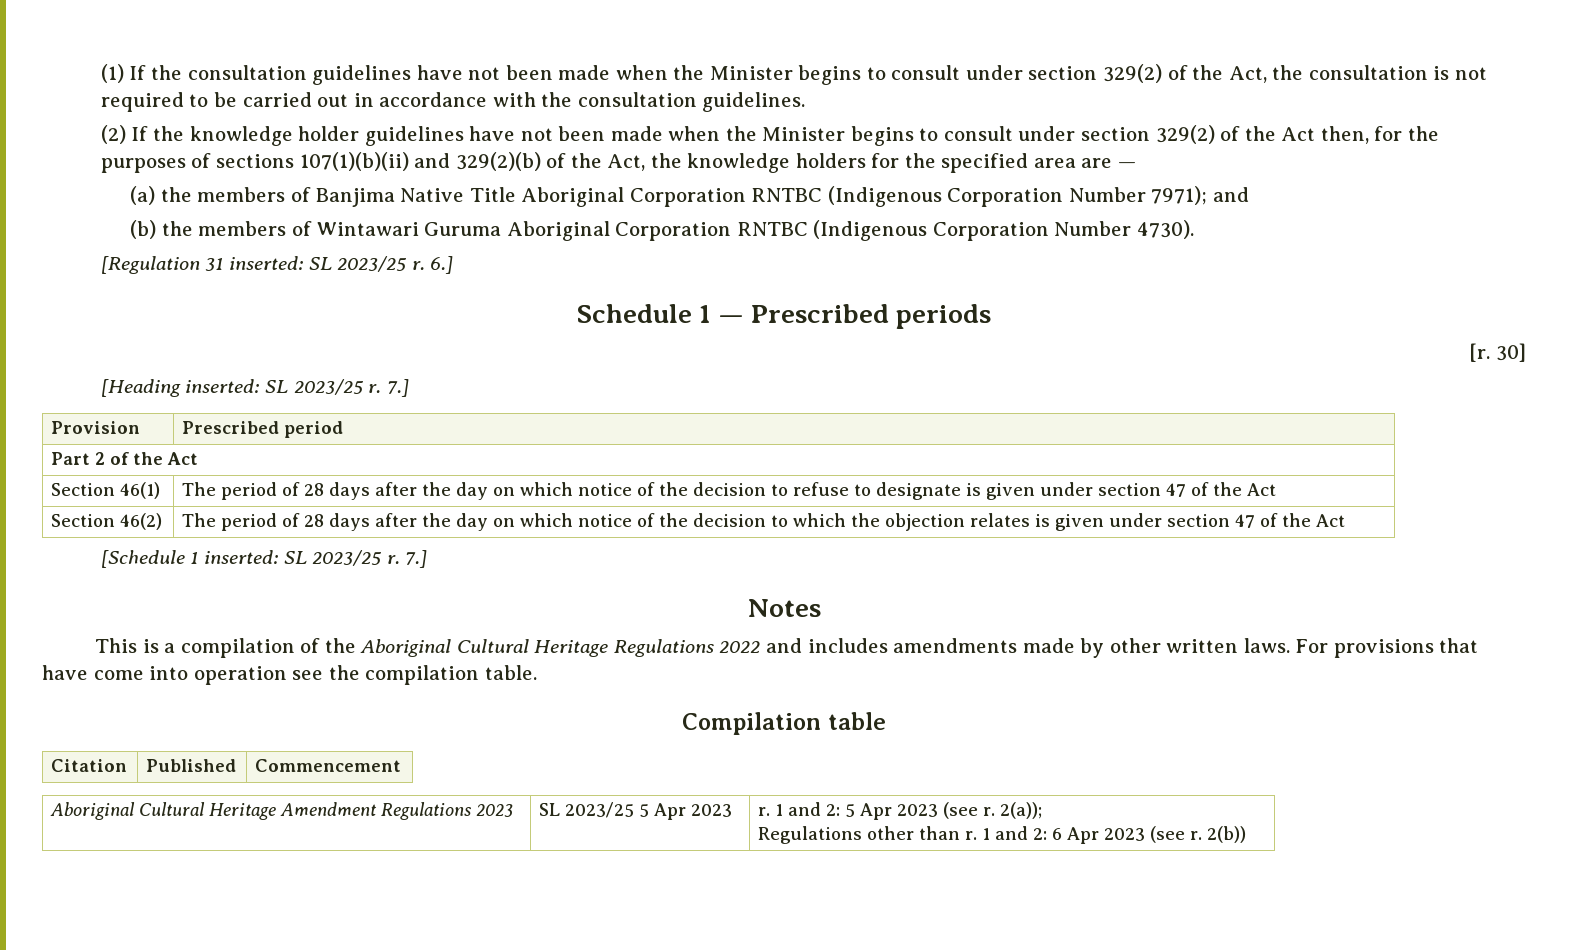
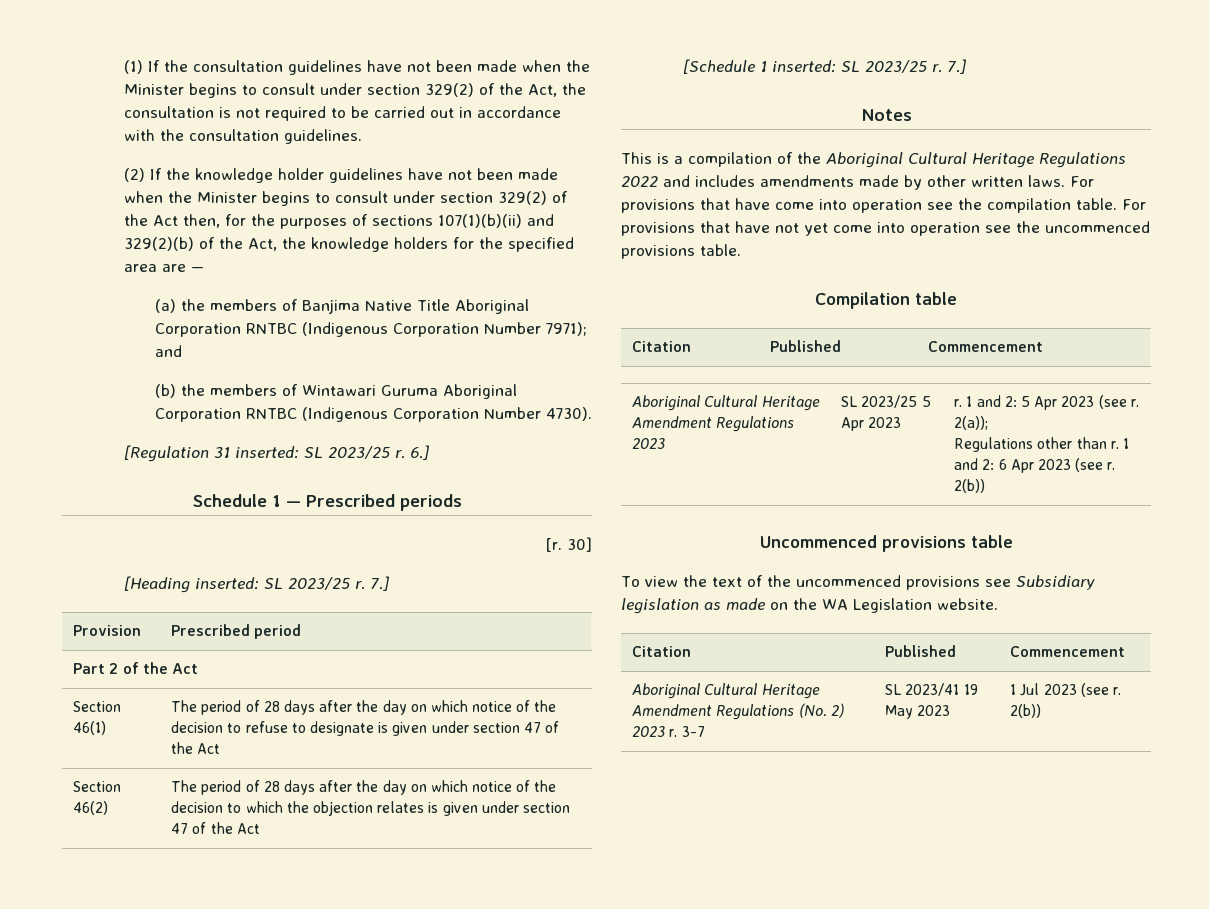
(537, 672) none -> [1122,199,1146,210] [621,221,1150,236] [621,244,741,259] For provisions that have not yet come into operation see the uncommenced provisions table.
(1247, 834) none -> [759,535,1013,552] [621,575,1095,590] [621,598,998,614] [632,646,692,657] [885,645,957,657] [1010,646,1126,657] [632,683,820,699] [632,703,844,720] [632,726,705,737] [885,683,978,696] [885,705,951,719] [1010,683,1121,697] [1010,704,1042,718] // Uncommenced provisions table // To view the text of the uncommenced provisions see Subsidiary legislation as made on the WA Legislation website. // Citation | Published | Commencement // Aboriginal Cultural Heritage Amendment Regulations (No. 2) 2023 r. 3-7 | SL 2023/41 19 May 2023 | 1 Jul 2023 (see r. 2(b))

